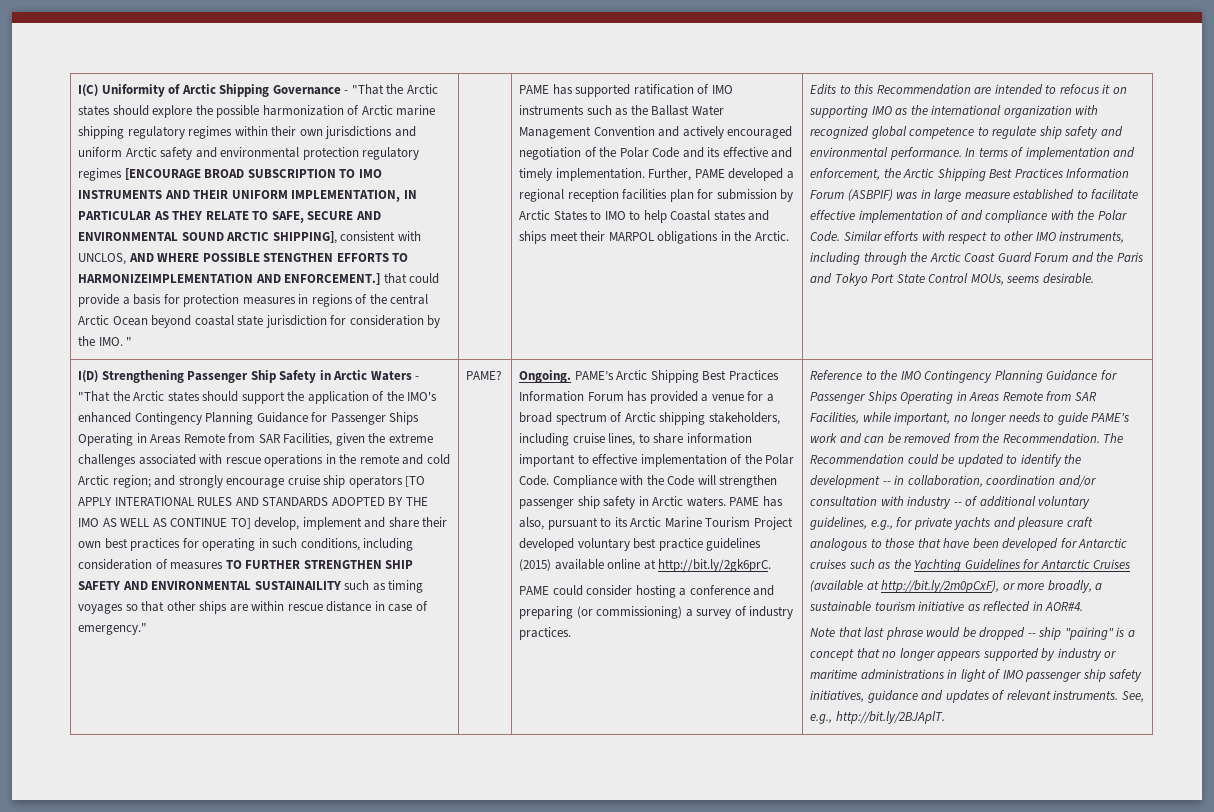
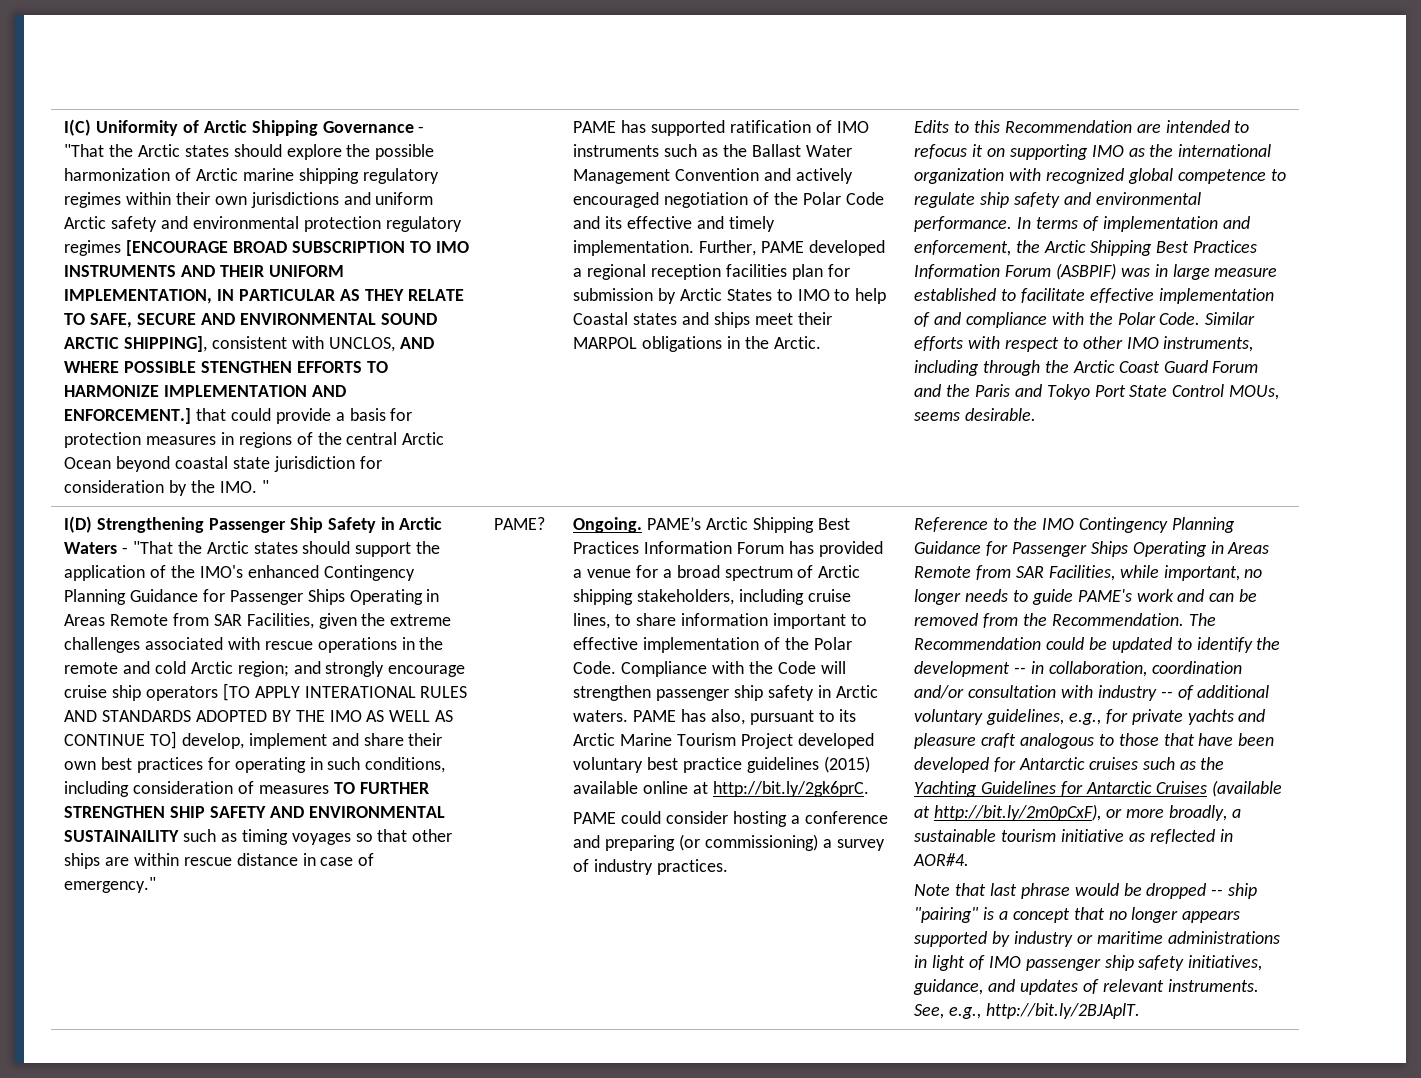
[78,274,254,283] HARMONIZEIMPLEMENTATION -> [64,385,308,397] HARMONIZE IMPLEMENTATION
[867,690,918,703] guidance -> [913,979,984,995] guidance,

